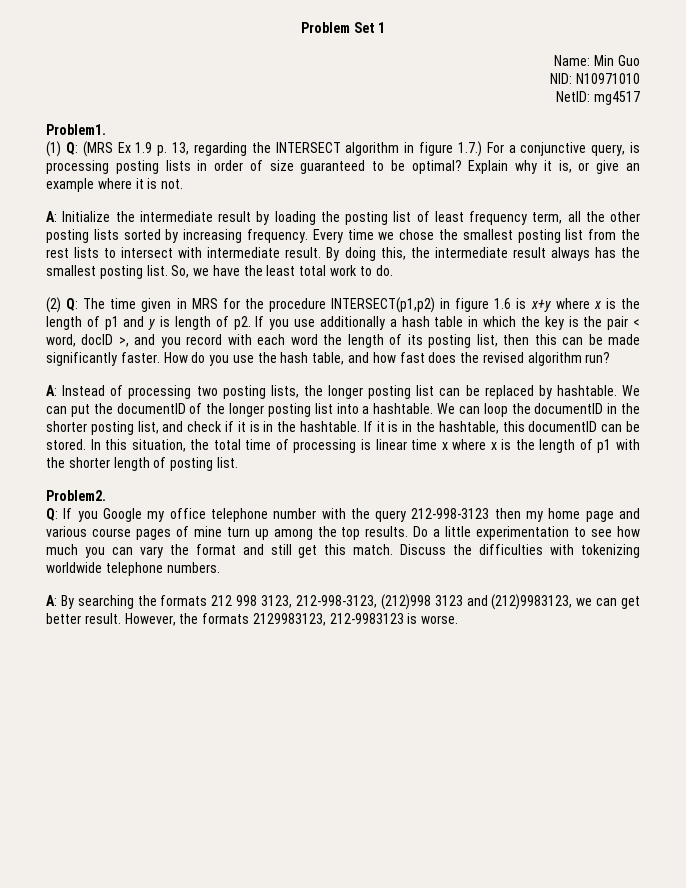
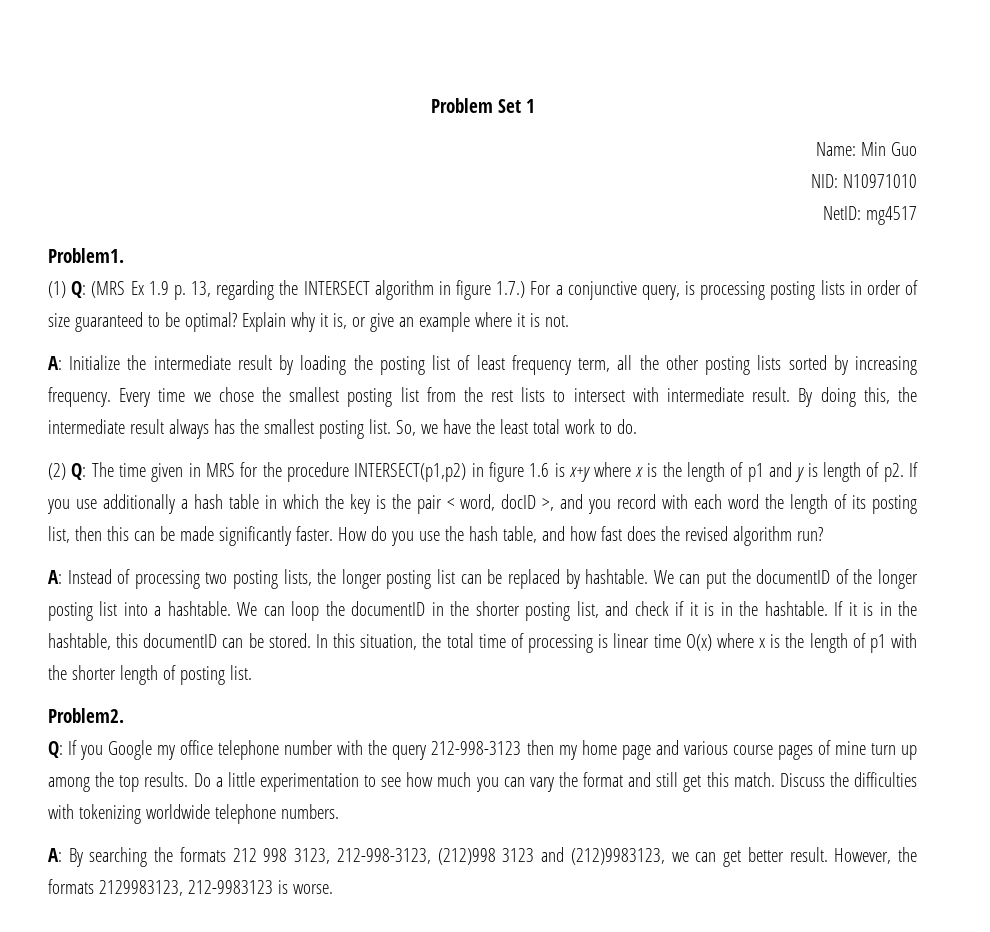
[441,442,448,450] x -> [685,634,712,651] O(x)

